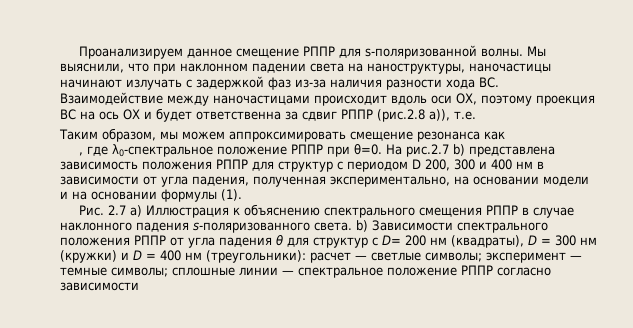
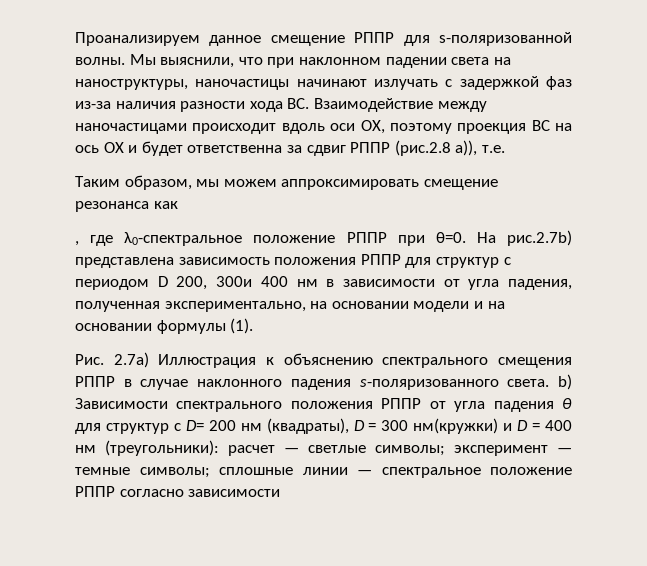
[406,144,466,157] рис.2.7 b) -> [507,230,572,246] рис.2.7b)
[454,159,487,170] 300 и -> [216,276,253,287] 300и
[108,205,143,217] 2.7 a) -> [113,352,149,368] 2.7a)
[580,237,597,245] [60,250,117,263] нм (кружки) -> [413,418,499,434] нм(кружки)

